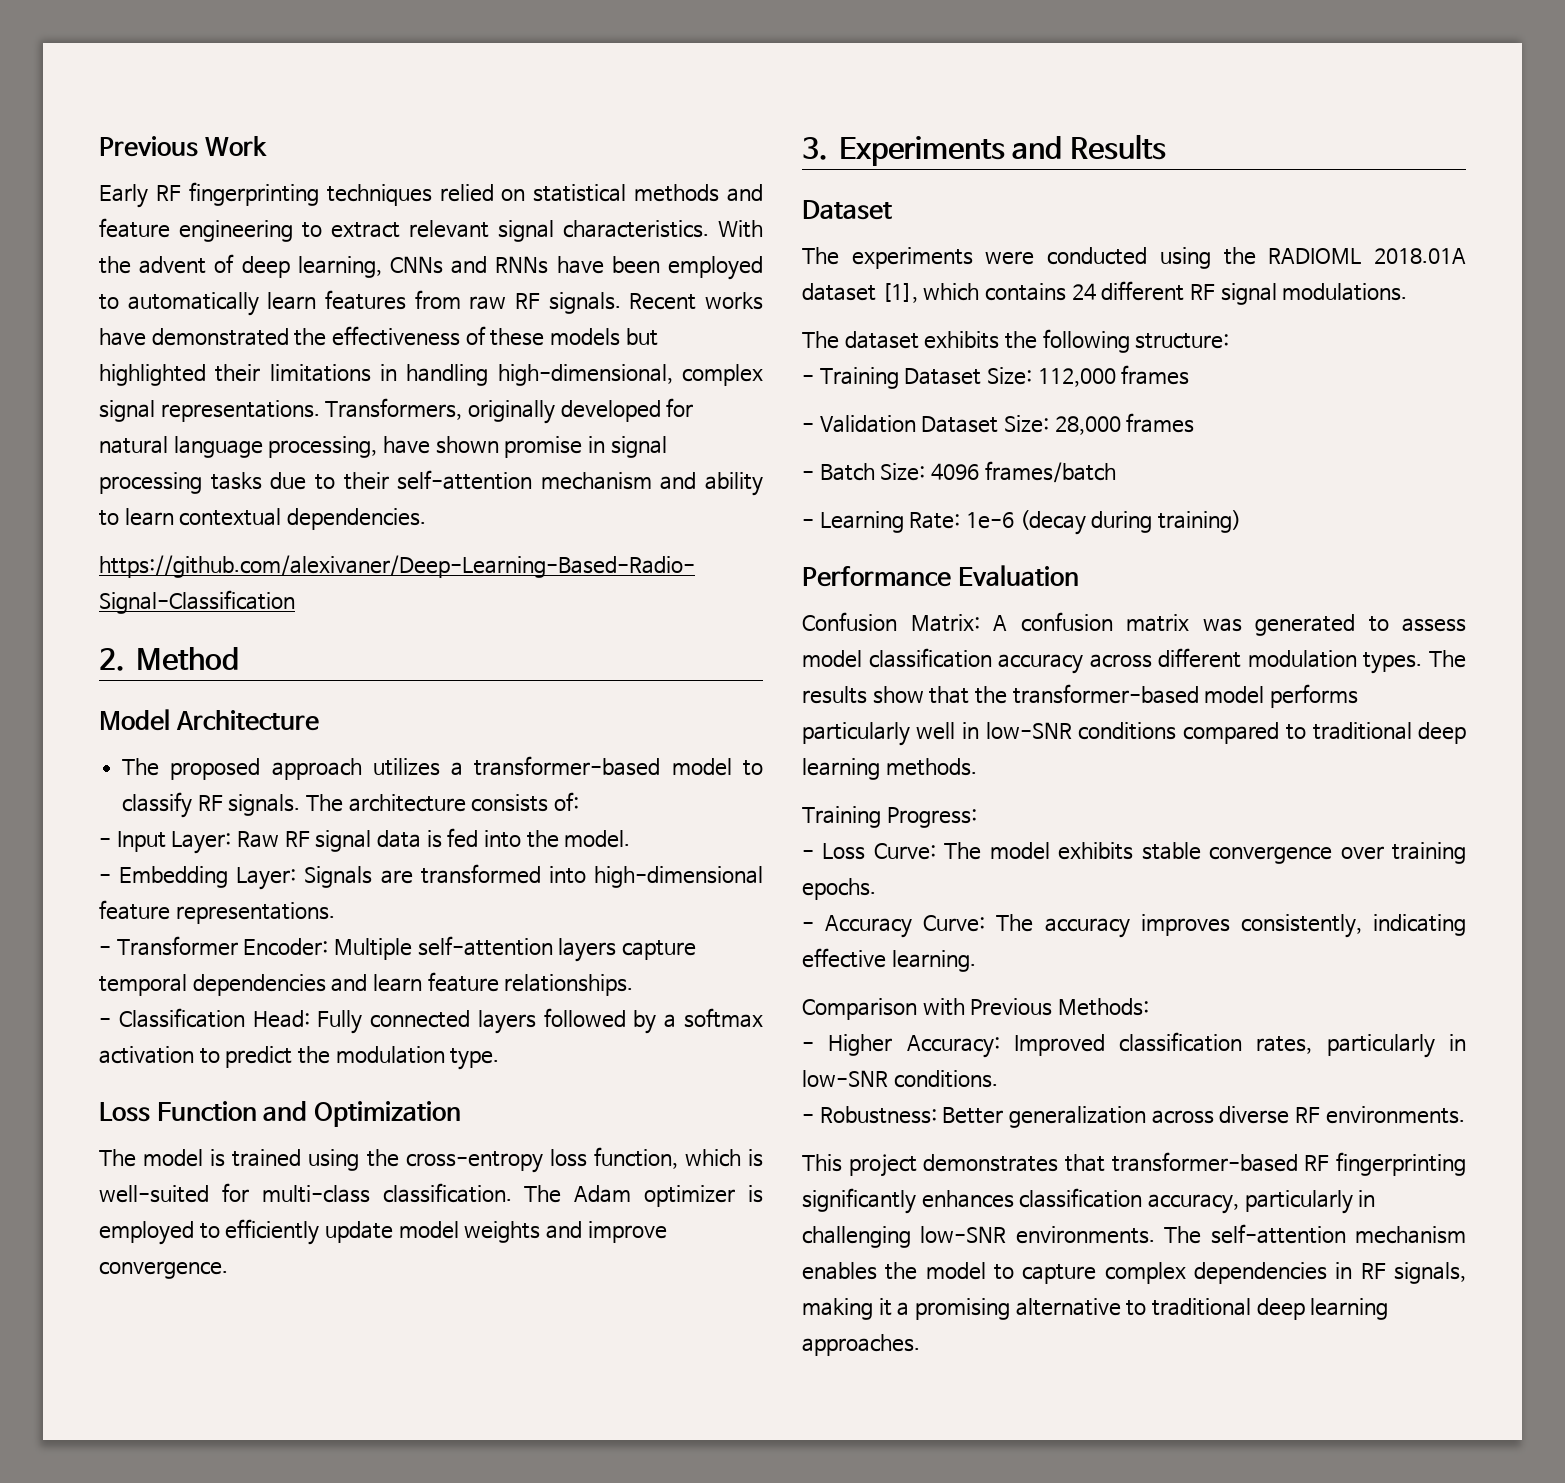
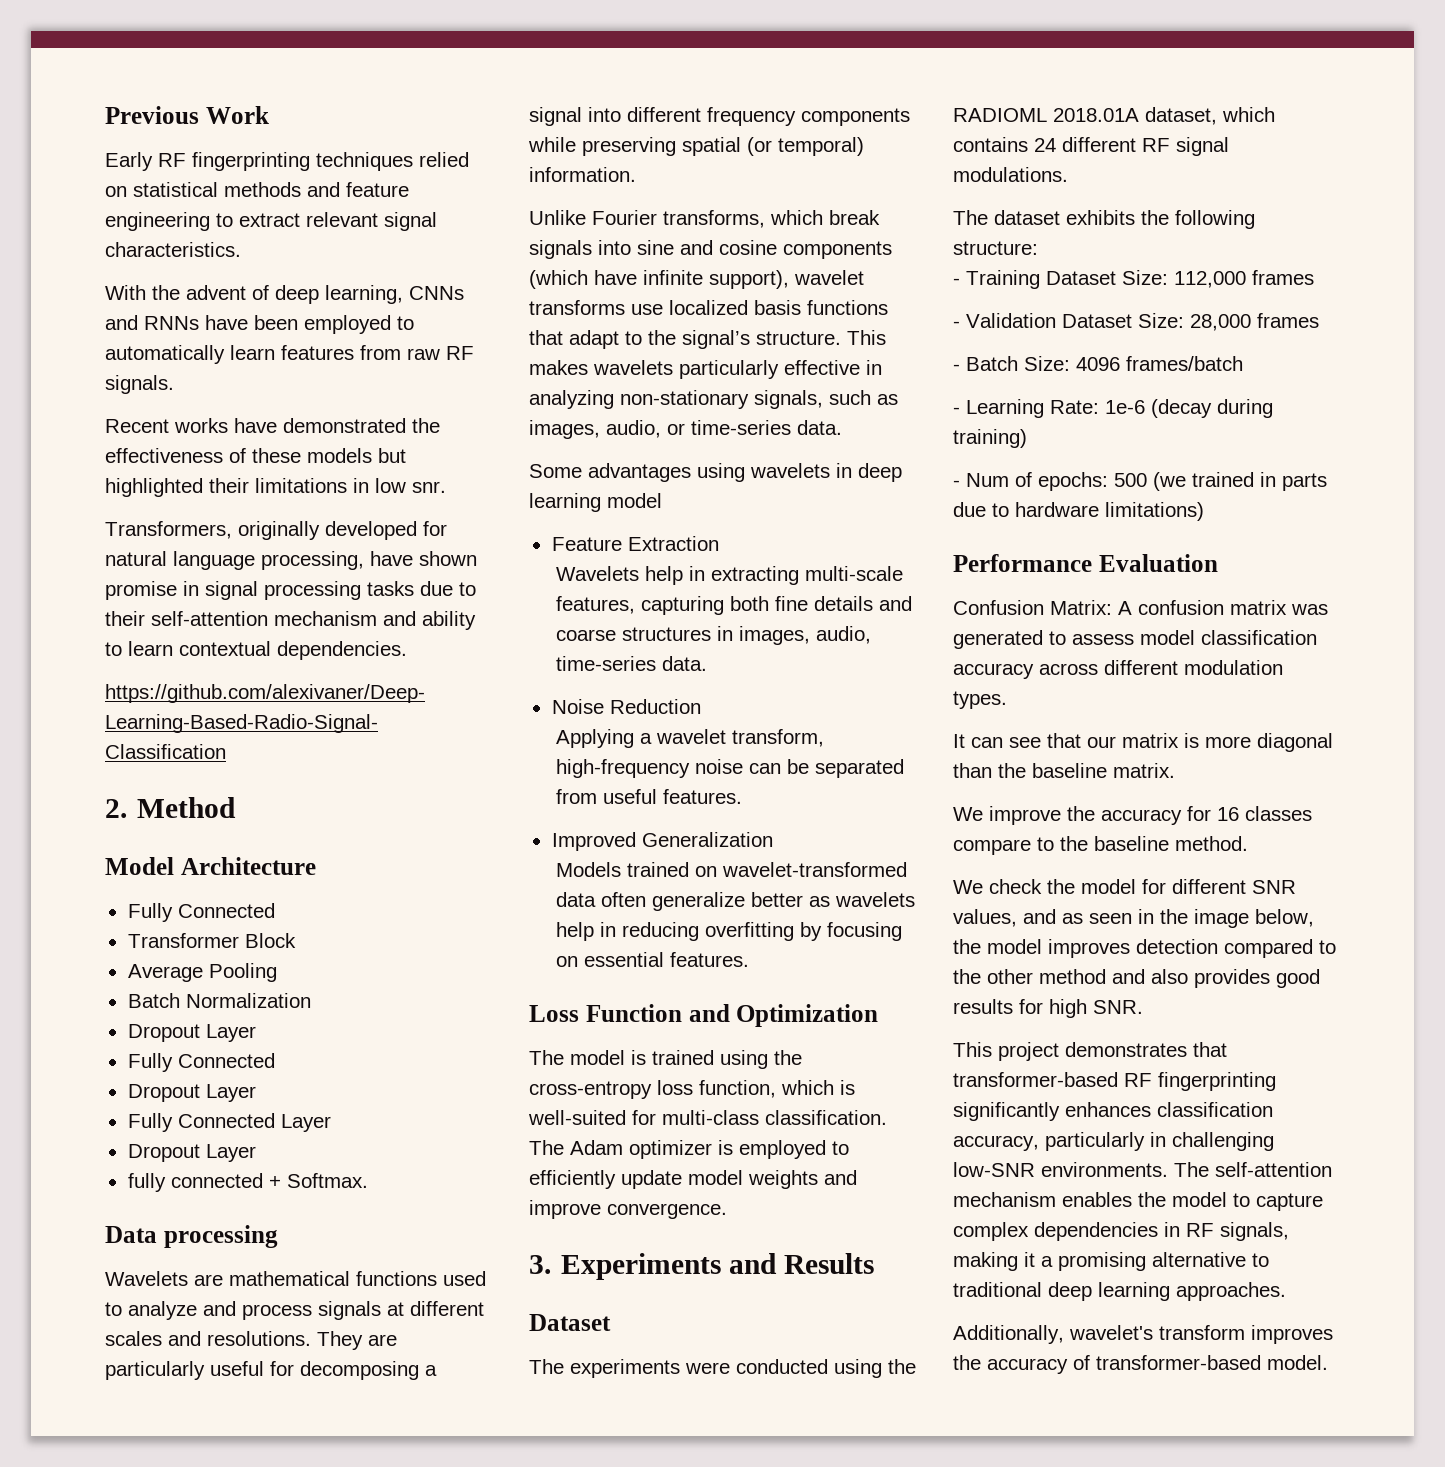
(709, 229) none -> (241, 249) //
(621, 303) none -> (174, 384) //
[406,364,764,386] [99,400,320,422] handling high-dimensional, complex signal representations. -> [375,478,446,493] low snr. //
[122,756,763,780] [122,792,580,818] [99,828,631,854] [99,864,763,890] [99,900,335,924] [99,936,696,962] [99,972,634,996] [99,1008,763,1034] [99,1046,500,1070] The proposed approach utilizes a transformer-based model to classify RF signals. The architecture consists of: // - Input Layer: Raw RF signal data is fed into the model. // - Embedding Layer: Signals are transformed into high-dimensional feature representations. // - Transformer Encoder: Multiple self-attention layers capture temporal dependencies and learn feature relationships. // - Classification Head: Fully connected layers followed by a softmax activation to predict the modulation type. -> [127,903,275,922] [127,933,296,948] [127,963,277,982] [127,993,311,1008] [127,1024,256,1042] [127,1053,275,1072] [127,1084,256,1102] [127,1113,331,1132] [127,1144,256,1162] [127,1173,368,1192] [105,1225,278,1248] [105,1271,486,1286] [105,1301,484,1320] [105,1331,397,1350] [105,1361,437,1380] [529,107,910,126] [528,137,864,156] [529,167,636,182] [529,210,880,228] [529,240,892,259] [529,270,864,289] [529,300,888,315] [529,330,886,349] [529,360,882,379] [529,390,898,409] [529,420,842,439] [529,463,902,482] [529,493,662,512] [551,536,719,551] [555,566,903,585] [555,596,912,615] [555,626,871,645] [555,656,707,671] [551,699,701,714] [555,729,824,748] [555,759,904,778] [555,789,742,804] [551,832,773,851] [555,862,907,877] [555,892,915,911] [555,922,902,941] [555,952,749,967] Fully Connected // Transformer Block // Average Pooling // Batch Normalization // Dropout Layer // Fully Connected // Dropout Layer // Fully Connected Layer // Dropout Layer // fully connected + Softmax. // Data processing // Wavelets are mathematical functions used to analyze and process signals at different scales and resolutions. They are particularly useful for decomposing a signal into different frequency components while preserving spatial (or temporal) information. // Unlike Fourier transforms, which break signals into sine and cosine components (which have infinite support), wavelet transforms use localized basis functions that adapt to the signal’s structure. This makes wavelets particularly effective in analyzing non-stationary signals, such as images, audio, or time-series data. // Some advantages using wavelets in deep learning model // Feature Extraction // Wavelets help in extracting multi-scale features, capturing both fine details and coarse structures in images, audio, time-series data. // Noise Reduction // Applying a wavelet transform, high-frequency noise can be separated from useful features. // Improved Generalization // Models trained on wavelet-transformed data often generalize better as wavelets help in reducing overfitting by focusing on essential features.
[802,283,918,303] dataset [1], -> [1145,107,1217,125] dataset,
(1242, 521) none -> [953,472,1327,491] [953,502,1204,521] // - Num of epochs: 500 (we trained in parts due to hardware limitations)
[1428,650,1466,668] [802,684,1358,708] [802,722,1466,746] [802,758,977,780] [802,806,977,828] [802,842,1466,864] [802,878,876,900] [802,914,1467,938] [802,948,976,972] [802,998,1149,1020] [802,1032,1466,1058] [802,1070,998,1088] [802,1106,1465,1128] The results show that the transformer-based model performs particularly well in low-SNR conditions compared to traditional deep learning methods. // Training Progress: // - Loss Curve: The model exhibits stable convergence over training epochs. // - Accuracy Curve: The accuracy improves consistently, indicating effective learning. // Comparison with Previous Methods: // - Higher Accuracy: Improved classification rates, particularly in low-SNR conditions. // - Robustness: Better generalization across diverse RF environments. -> [953,733,1333,752] [953,763,1175,778] [953,806,1312,825] [953,836,1248,855] [953,879,1296,894] [953,909,1314,928] [953,939,1336,958] [953,969,1320,988] [953,999,1143,1018] // It can see that our matrix is more diagonal than the baseline matrix. // We improve the accuracy for 16 classes compare to the baseline method. // We check the model for different SNR values, and as seen in the image below, the model improves detection compared to the other method and also provides good results for high SNR.
(920, 1345) none -> [953,1325,1333,1344] [953,1355,1328,1374] // Additionally, wavelet's transform improves the accuracy of transformer-based model.

